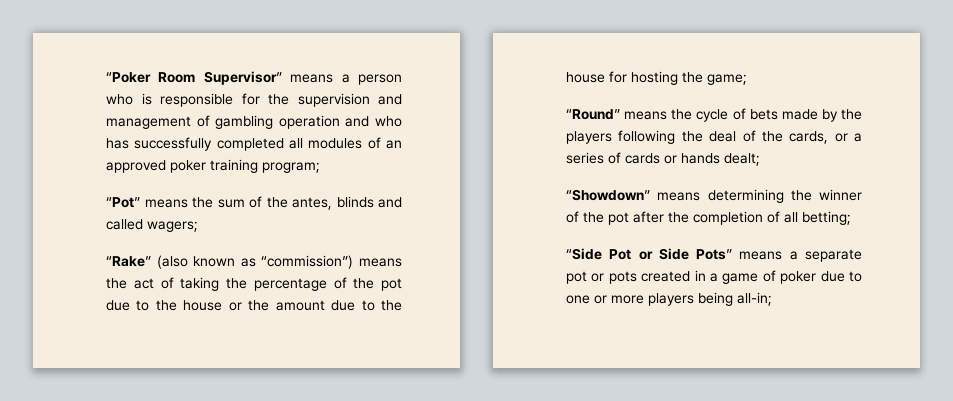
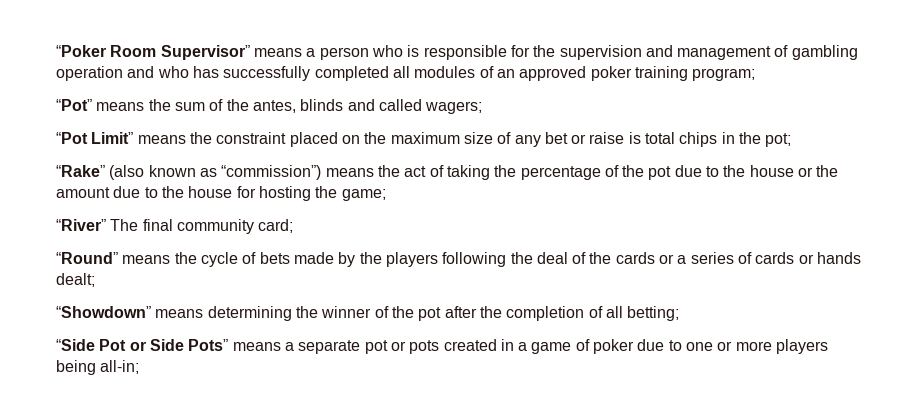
(198, 226) none -> [56,132,792,147] // “Pot Limit” means the constraint placed on the maximum size of any bet or raise is total chips in the pot;
(747, 79) none -> [56,219,294,234] // “River” The final community card;
[789,131,829,144] cards, -> [615,252,655,264] cards

